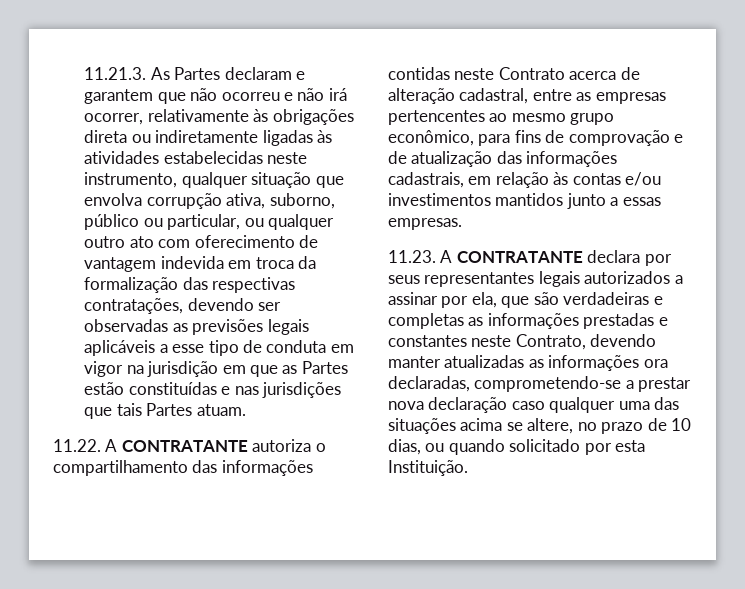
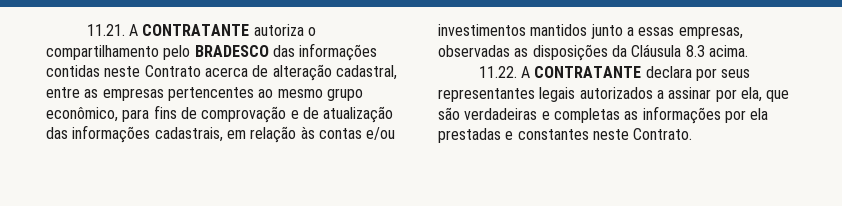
[84,67,306,80] [84,88,347,104] [84,109,354,125] [84,130,333,146] [84,151,308,164] [84,172,344,188] [84,193,335,209] [84,214,335,230] [84,235,319,248] [84,256,317,272] [84,277,296,293] [84,298,282,314] [84,319,309,335] [84,340,354,356] [84,361,348,377] [84,382,342,398] [84,403,246,419] [53,439,101,452] 11.21.3. As Partes declaram e garantem que não ocorreu e não irá ocorrer, relativamente às obrigações direta ou indiretamente ligadas às atividades estabelecidas neste instrumento, qualquer situação que envolva corrupção ativa, suborno, público ou particular, ou qualquer outro ato com oferecimento de vantagem indevida em troca da formalização das respectivas contratações, devendo ser observadas as previsões legais aplicáveis a esse tipo de conduta em vigor na jurisdição em que as Partes estão constituídas e nas jurisdições que tais Partes atuam. // 11.22. -> [86,24,125,36] 11.21.
(188, 468) none -> [163,45,269,60] pelo BRADESCO
[388,218,462,230] [388,250,436,263] empresas. // 11.23. -> [678,26,743,39] [438,44,748,61] [478,66,517,78] empresas, observadas as disposições da Cláusula 8.3 acima. // 11.22.
(579, 321) none -> [724,108,769,123] por ela
[515,334,657,350] [388,355,668,371] [388,376,692,392] [388,397,680,413] [388,418,692,434] [388,439,646,455] [388,460,468,476] Contrato, devendo manter atualizadas as informações ora declaradas, comprometendo-se a prestar nova declaração caso qualquer uma das situações acima se altere, no prazo de 10 dias, ou quando solicitado por esta Instituição. -> [633,128,693,140] Contrato.

